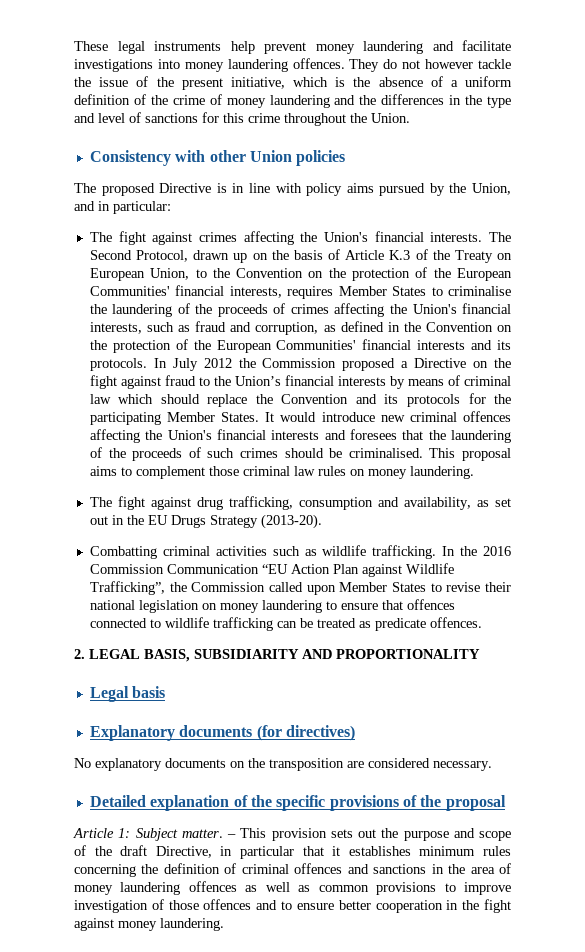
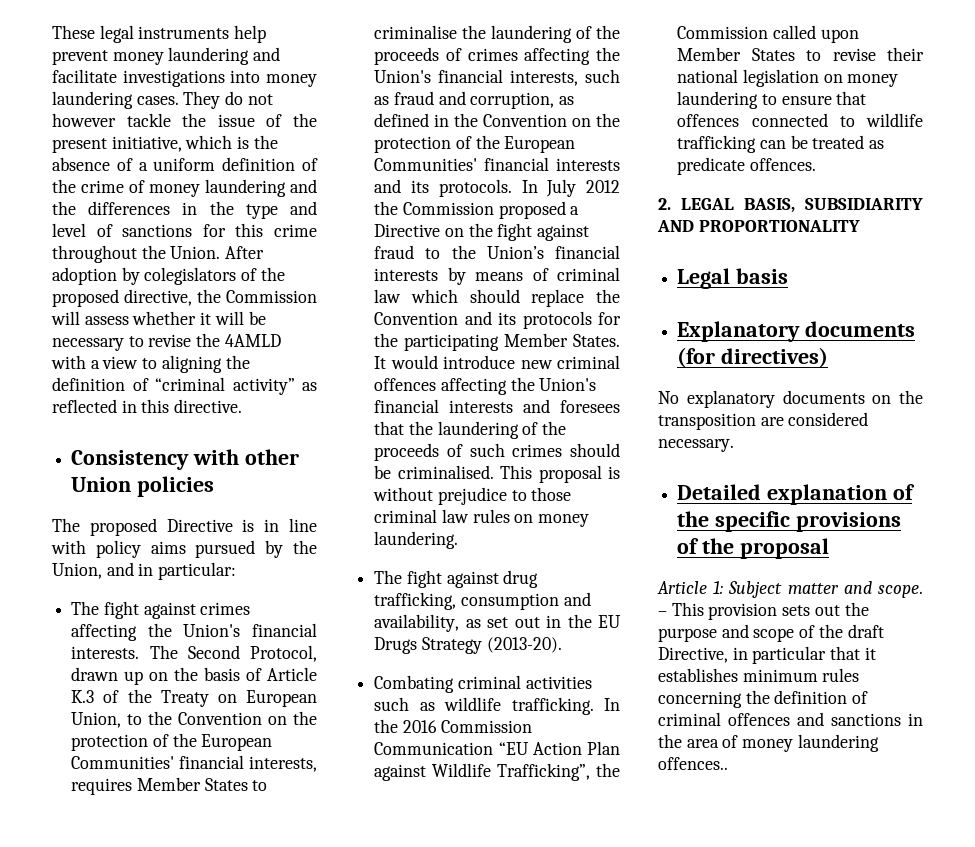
[292,58,345,69] offences. -> [136,96,179,105] cases.
(410, 118) none -> [225,246,265,259] [52,267,285,285] [52,289,317,307] [51,311,266,325] [52,333,281,351] [51,355,250,373] [52,377,317,395] [52,399,243,413] After adoption by colegislators of the proposed directive, the Commission will assess whether it will be necessary to revise the 4AMLD with a view to aligning the definition of “criminal activity” as reflected in this directive.
[89,466,205,479] aims to complement -> [608,466,620,479] [373,487,527,505] is without prejudice to
[89,546,157,559] Combatting -> [374,675,455,693] Combating
[181,829,223,838] matter. -> [787,581,923,598] matter and scope.
[188,881,512,895] [74,899,511,913] [74,918,224,931] offences as well as common provisions to improve investigation of those offences and to ensure better cooperation in the fight against money laundering. -> [658,757,728,770] offences..

